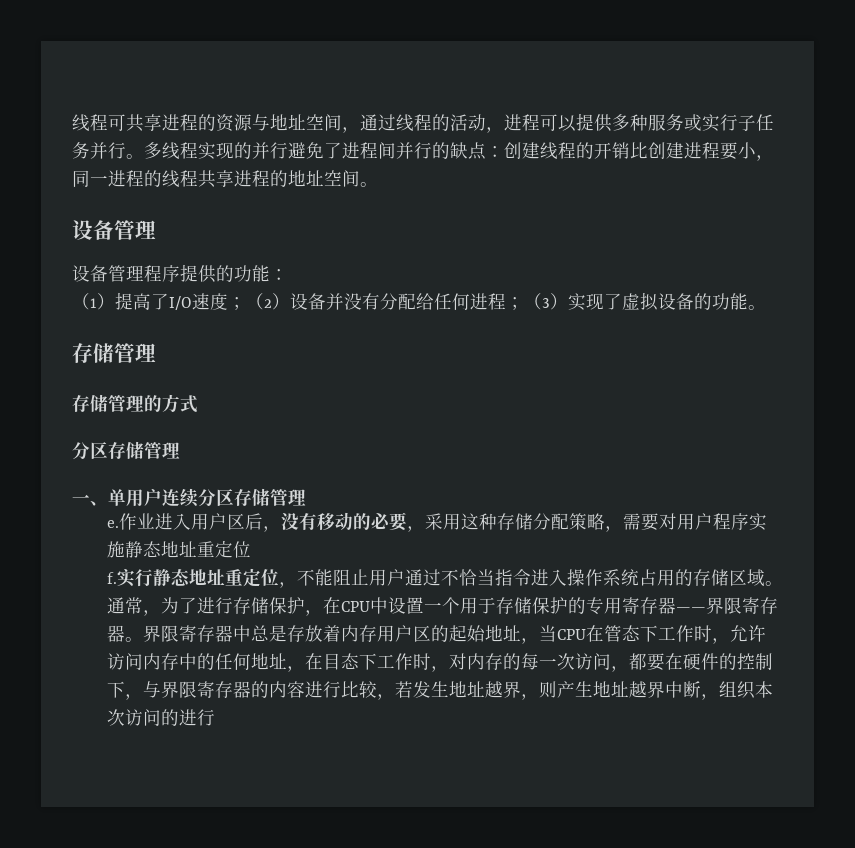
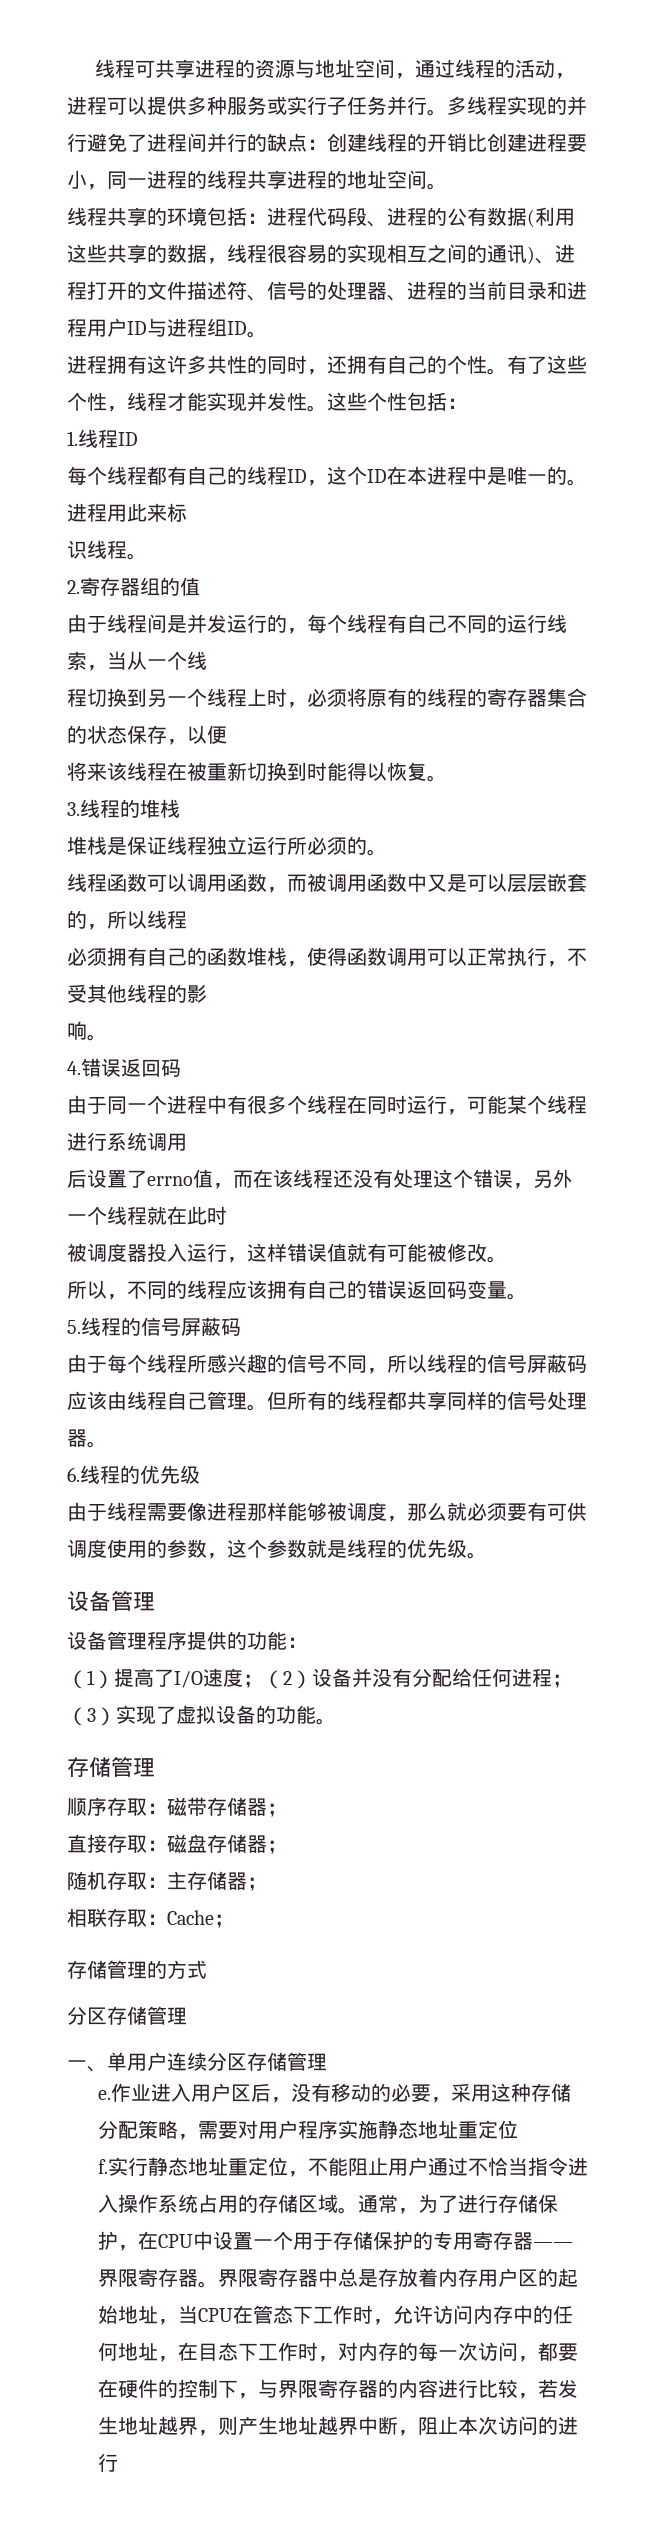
(378, 184) none -> [67,207,575,227] [67,244,575,264] [67,281,587,301] [67,318,267,338] [67,355,587,375] [67,392,467,412] [67,429,138,448] [67,466,587,486] [67,503,187,522] [67,540,147,560] [67,577,200,596] [67,614,567,634] [67,651,207,671] [67,688,587,708] [67,725,227,745] [67,762,447,782] [67,799,180,818] [67,836,387,856] [67,873,587,893] [67,910,187,930] [67,947,587,967] [67,984,207,1003] [67,1021,107,1041] [67,1058,181,1077] [67,1095,587,1115] [67,1132,187,1151] [67,1169,573,1189] [67,1206,227,1225] [67,1243,507,1263] [67,1280,527,1300] [67,1317,241,1336] [67,1354,587,1374] [67,1391,587,1411] [67,1429,107,1448] [67,1465,200,1484] [67,1502,587,1522] [67,1539,487,1559] // 线程共享的环境包括：进程代码段、进程的公有数据(利用这些共享的数据，线程很容易的实现相互之间的通讯)、进程打开的文件描述符、信号的处理器、进程的当前目录和进程用户ID与进程组ID。 // 进程拥有这许多共性的同时，还拥有自己的个性。有了这些个性，线程才能实现并发性。这些个性包括： // 1.线程ID // 每个线程都有自己的线程ID，这个ID在本进程中是唯一的。进程用此来标 // 识线程。 // 2.寄存器组的值 // 由于线程间是并发运行的，每个线程有自己不同的运行线索，当从一个线 // 程切换到另一个线程上时，必须将原有的线程的寄存器集合的状态保存，以便 // 将来该线程在被重新切换到时能得以恢复。 // 3.线程的堆栈 // 堆栈是保证线程独立运行所必须的。 // 线程函数可以调用函数，而被调用函数中又是可以层层嵌套的，所以线程 // 必须拥有自己的函数堆栈，使得函数调用可以正常执行，不受其他线程的影 // 响。 // 4.错误返回码 // 由于同一个进程中有很多个线程在同时运行，可能某个线程进行系统调用 // 后设置了errno值，而在该线程还没有处理这个错误，另外一个线程就在此时 // 被调度器投入运行，这样错误值就有可能被修改。 // 所以，不同的线程应该拥有自己的错误返回码变量。 // 5.线程的信号屏蔽码 // 由于每个线程所感兴趣的信号不同，所以线程的信号屏蔽码应该由线程自己管理。但所有的线程都共享同样的信号处理器。 // 6.线程的优先级 // 由于线程需要像进程那样能够被调度，那么就必须要有可供调度使用的参数，这个参数就是线程的优先级。
(156, 352) none -> [67,1797,287,1817] [67,1834,287,1854] [67,1871,267,1891] [67,1908,234,1928] // 顺序存取：磁带存储器； // 直接存取：磁盘存储器； // 随机存取：主存储器； // 相联存取：Cache；
[718,681,755,699] 组织 -> [417,2416,458,2435] 阻止

